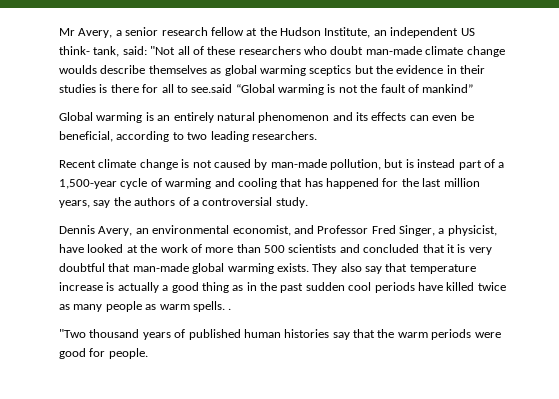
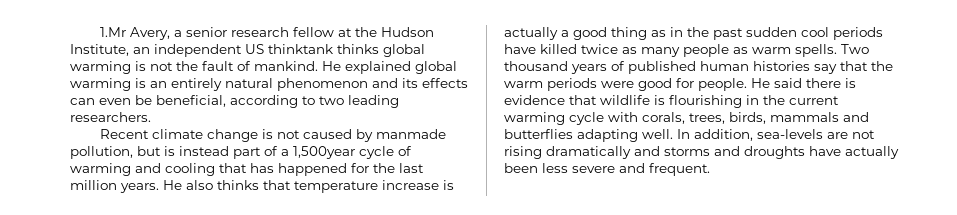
[59,28,75,36] Mr -> [100,27,127,37] 1.Mr
[59,46,505,57] [59,65,486,76] [59,84,275,93] think- tank, said: "Not all of these researchers who doubt man-made climate change woulds describe themselves as global warming sceptics but the evidence in their studies is there for all to see.said “Global -> [268,44,425,57] thinktank thinks global
[422,84,474,93] [59,112,93,121] mankind” // Global -> [254,61,457,74] mankind. He explained global
[270,159,327,168] man-made -> [376,129,447,139] manmade
[59,179,117,189] 1,500-year -> [293,146,355,159] 1,500year
[59,197,308,208] [59,225,497,236] [59,244,492,255] [59,263,382,274] years, say the authors of a controversial study. // Dennis Avery, an environmental economist, and Professor Fred Singer, a physicist, have looked at the work of more than 500 scientists and concluded that it is very doubtful that man-made global warming exists. They also say -> [120,180,259,193] years. He also thinks
[228,308,232,310] [59,329,86,338] . // "Two -> [841,44,869,54] Two
(148, 353) none -> [751,78,856,88] [504,95,839,108] [504,112,869,125] [504,129,875,142] [504,146,899,159] [504,163,710,176] He said there is evidence that wildlife is flourishing in the current warming cycle with corals, trees, birds, mammals and butterflies adapting well. In addition, sea-levels are not rising dramatically and storms and droughts have actually been less severe and frequent.

